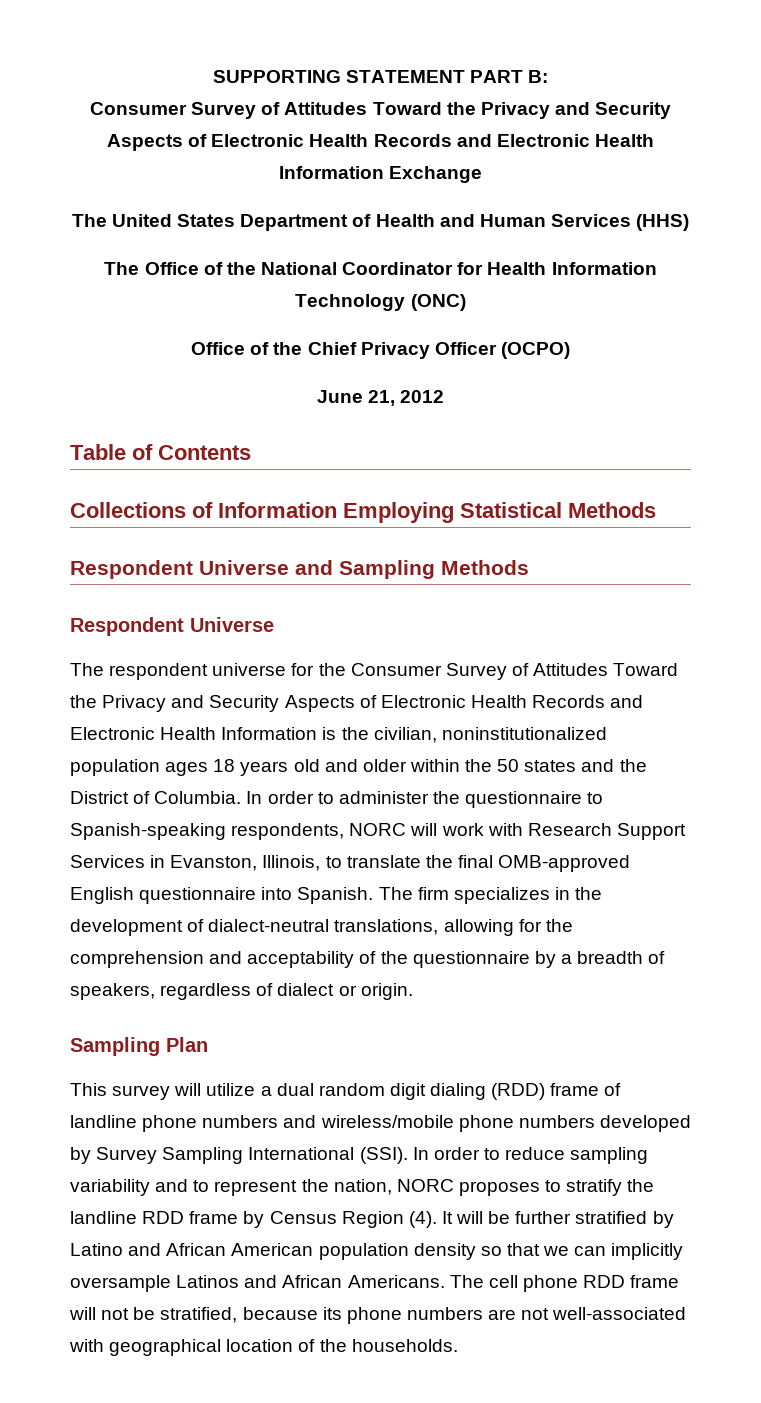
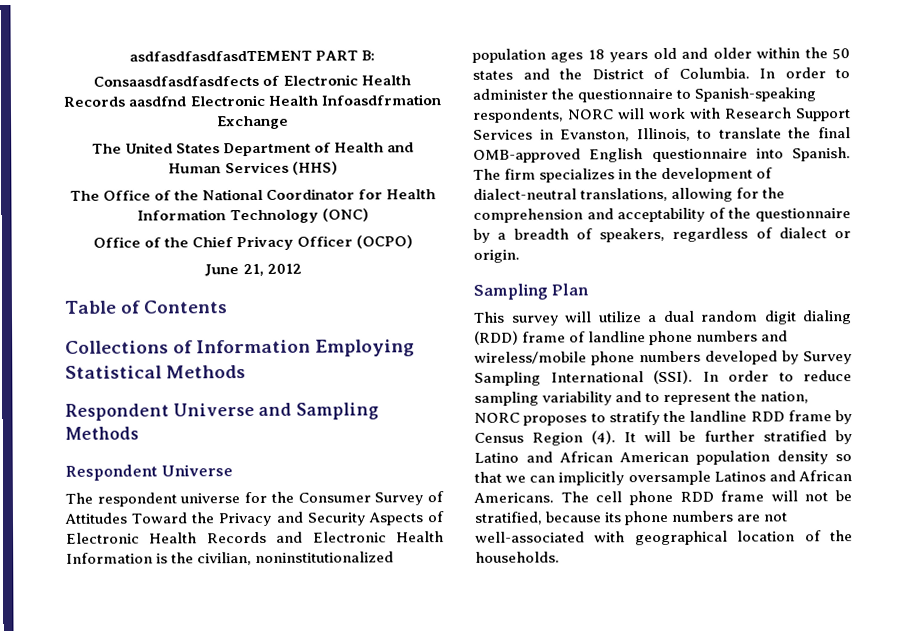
[212,70,465,83] SUPPORTING STATEMENT -> [128,50,312,62] asdfasdfasdfasdTEMENT
[89,102,672,119] [107,134,654,151] [278,166,384,179] Consumer Survey of Attitudes Toward the Privacy and Security Aspects of Electronic Health Records and Electronic Health Information -> [93,74,411,87] [63,94,441,107] Consaasdfasdfasdfects of Electronic Health Records aasdfnd Electronic Health Infoasdfrmation

